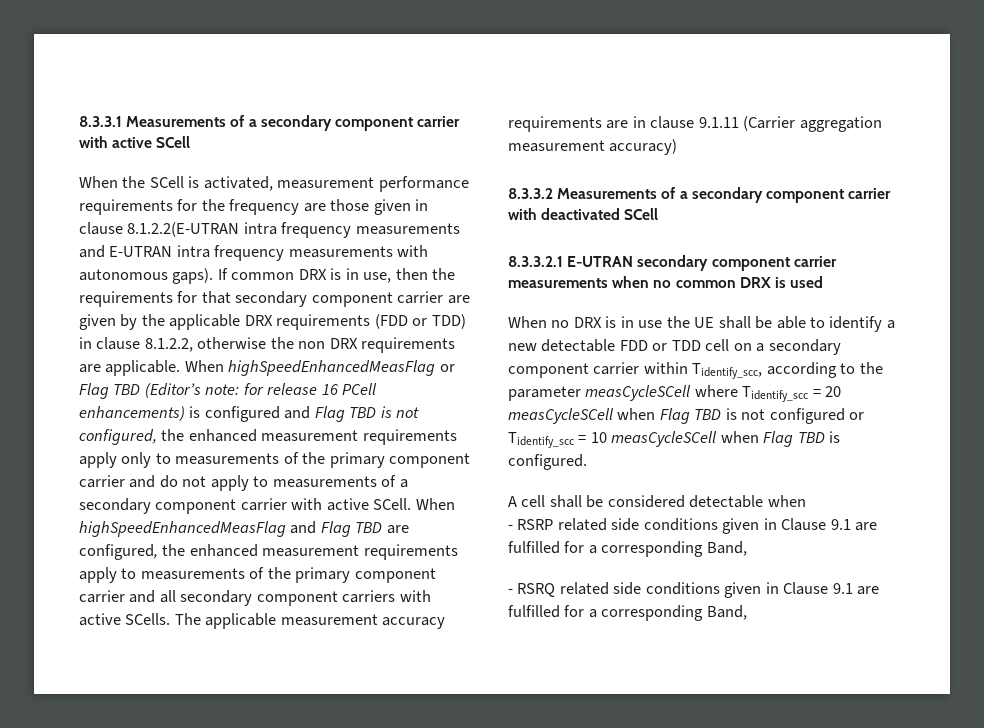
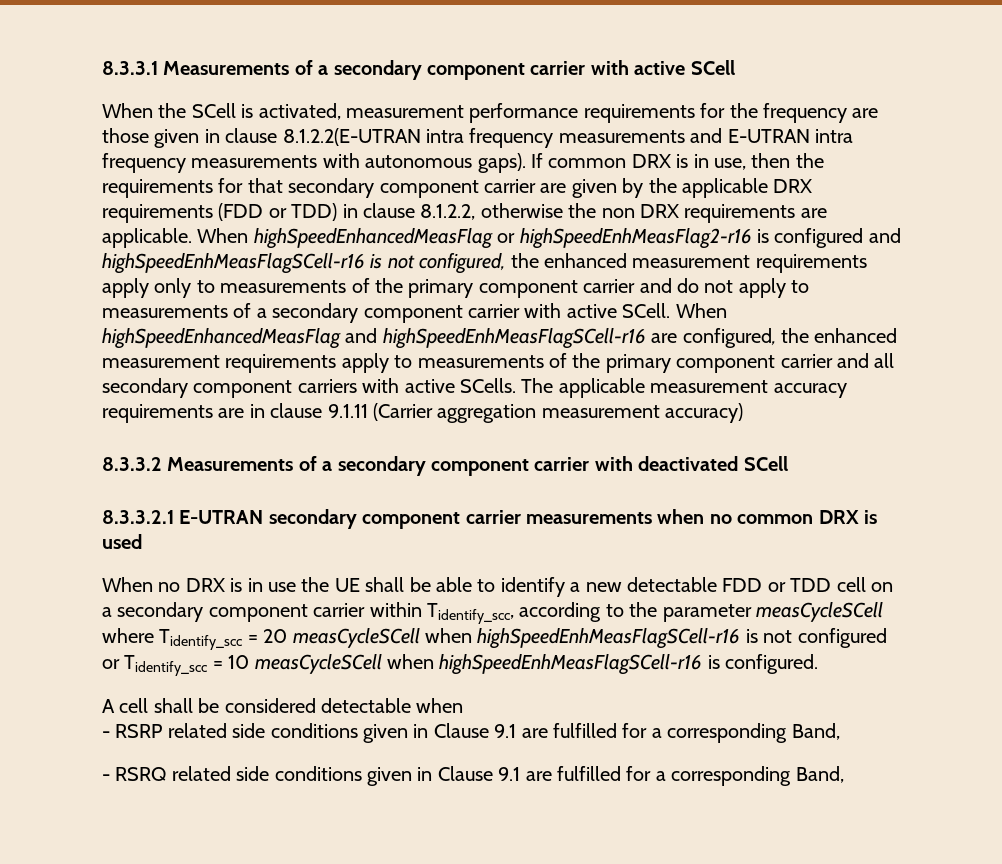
[79,383,378,399] [79,406,185,421] Flag TBD (Editor’s note: for release 16 PCell enhancements) -> [519,228,752,249] highSpeedEnhMeasFlag2-r16
[314,406,377,422] Flag TBD -> [102,253,365,274] highSpeedEnhMeasFlagSCell-r16
[320,521,383,537] Flag TBD -> [382,328,646,349] highSpeedEnhMeasFlagSCell-r16
[659,408,722,424] Flag TBD -> [477,628,741,649] highSpeedEnhMeasFlagSCell-r16
[763,431,825,447] Flag TBD -> [439,654,703,675] highSpeedEnhMeasFlagSCell-r16

